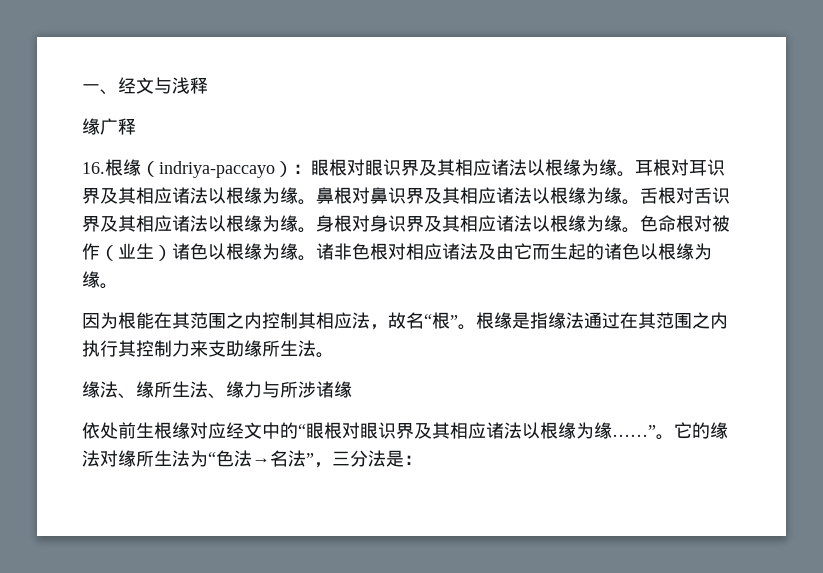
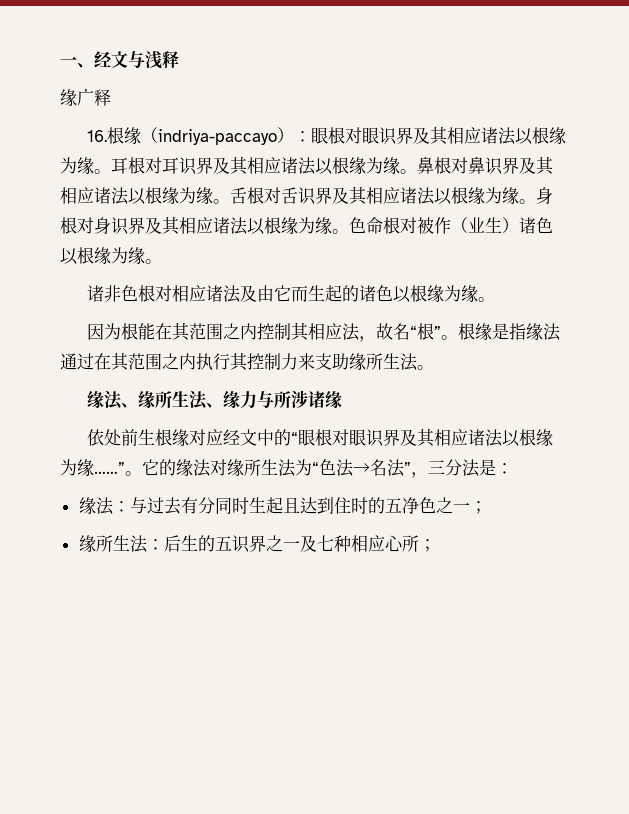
(316, 258) none -> (162, 261) //
(422, 460) none -> [78,497,487,515] [78,535,436,553] // 缘法：与过去有分同时生起且达到住时的五净色之一； // 缘所生法：后生的五识界之一及七种相应心所；

